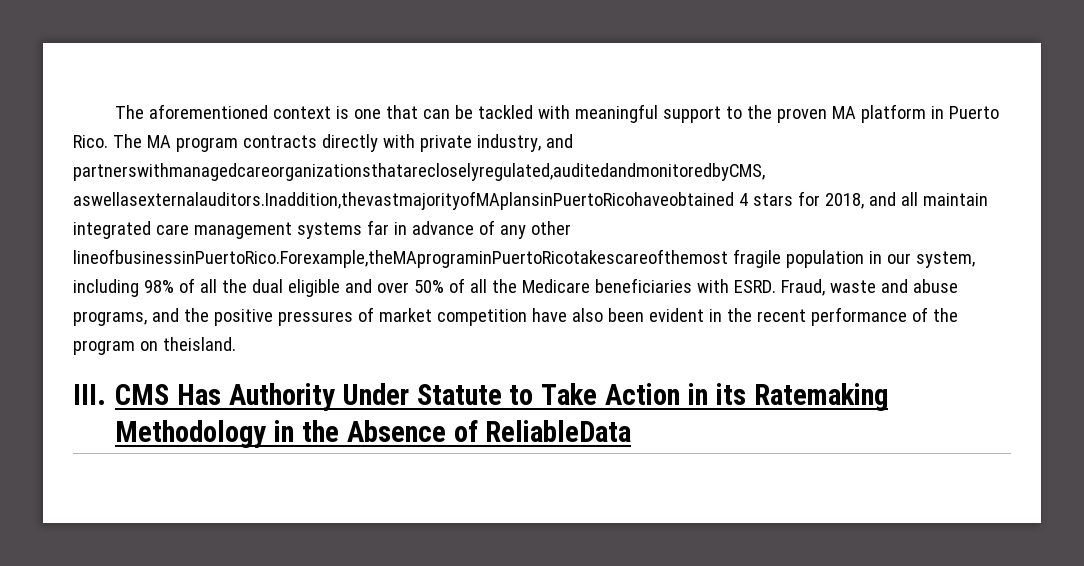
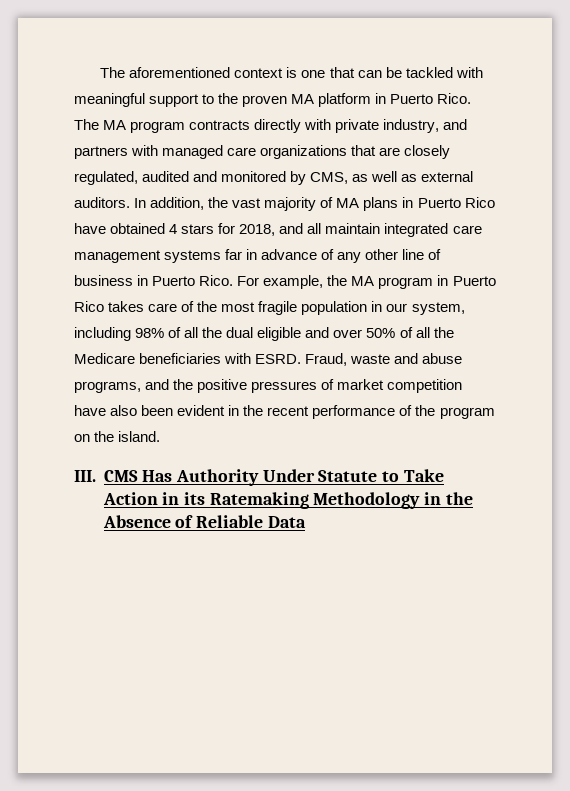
[73,163,765,181] [73,191,734,210] partnerswithmanagedcareorganizationsthatarecloselyregulated,auditedandmonitoredbyCMS, aswellasexternalauditors.Inaddition,thevastmajorityofMAplansinPuertoRicohaveobtained -> [74,145,451,159] [74,171,474,185] [74,197,495,211] [74,223,166,234] partners with managed care organizations that are closely regulated, audited and monitored by CMS, as well as external auditors. In addition, the vast majority of MA plans in Puerto Rico have obtained
[73,249,728,268] lineofbusinessinPuertoRico.Forexample,theMAprograminPuertoRicotakescareofthemost -> [402,249,442,260] [74,275,496,289] [74,301,256,312] line of business in Puerto Rico. For example, the MA program in Puerto Rico takes care of the most
[162,337,236,351] theisland. -> [94,431,161,442] the island.
[485,420,632,442] ReliableData -> [195,515,306,528] Reliable Data

